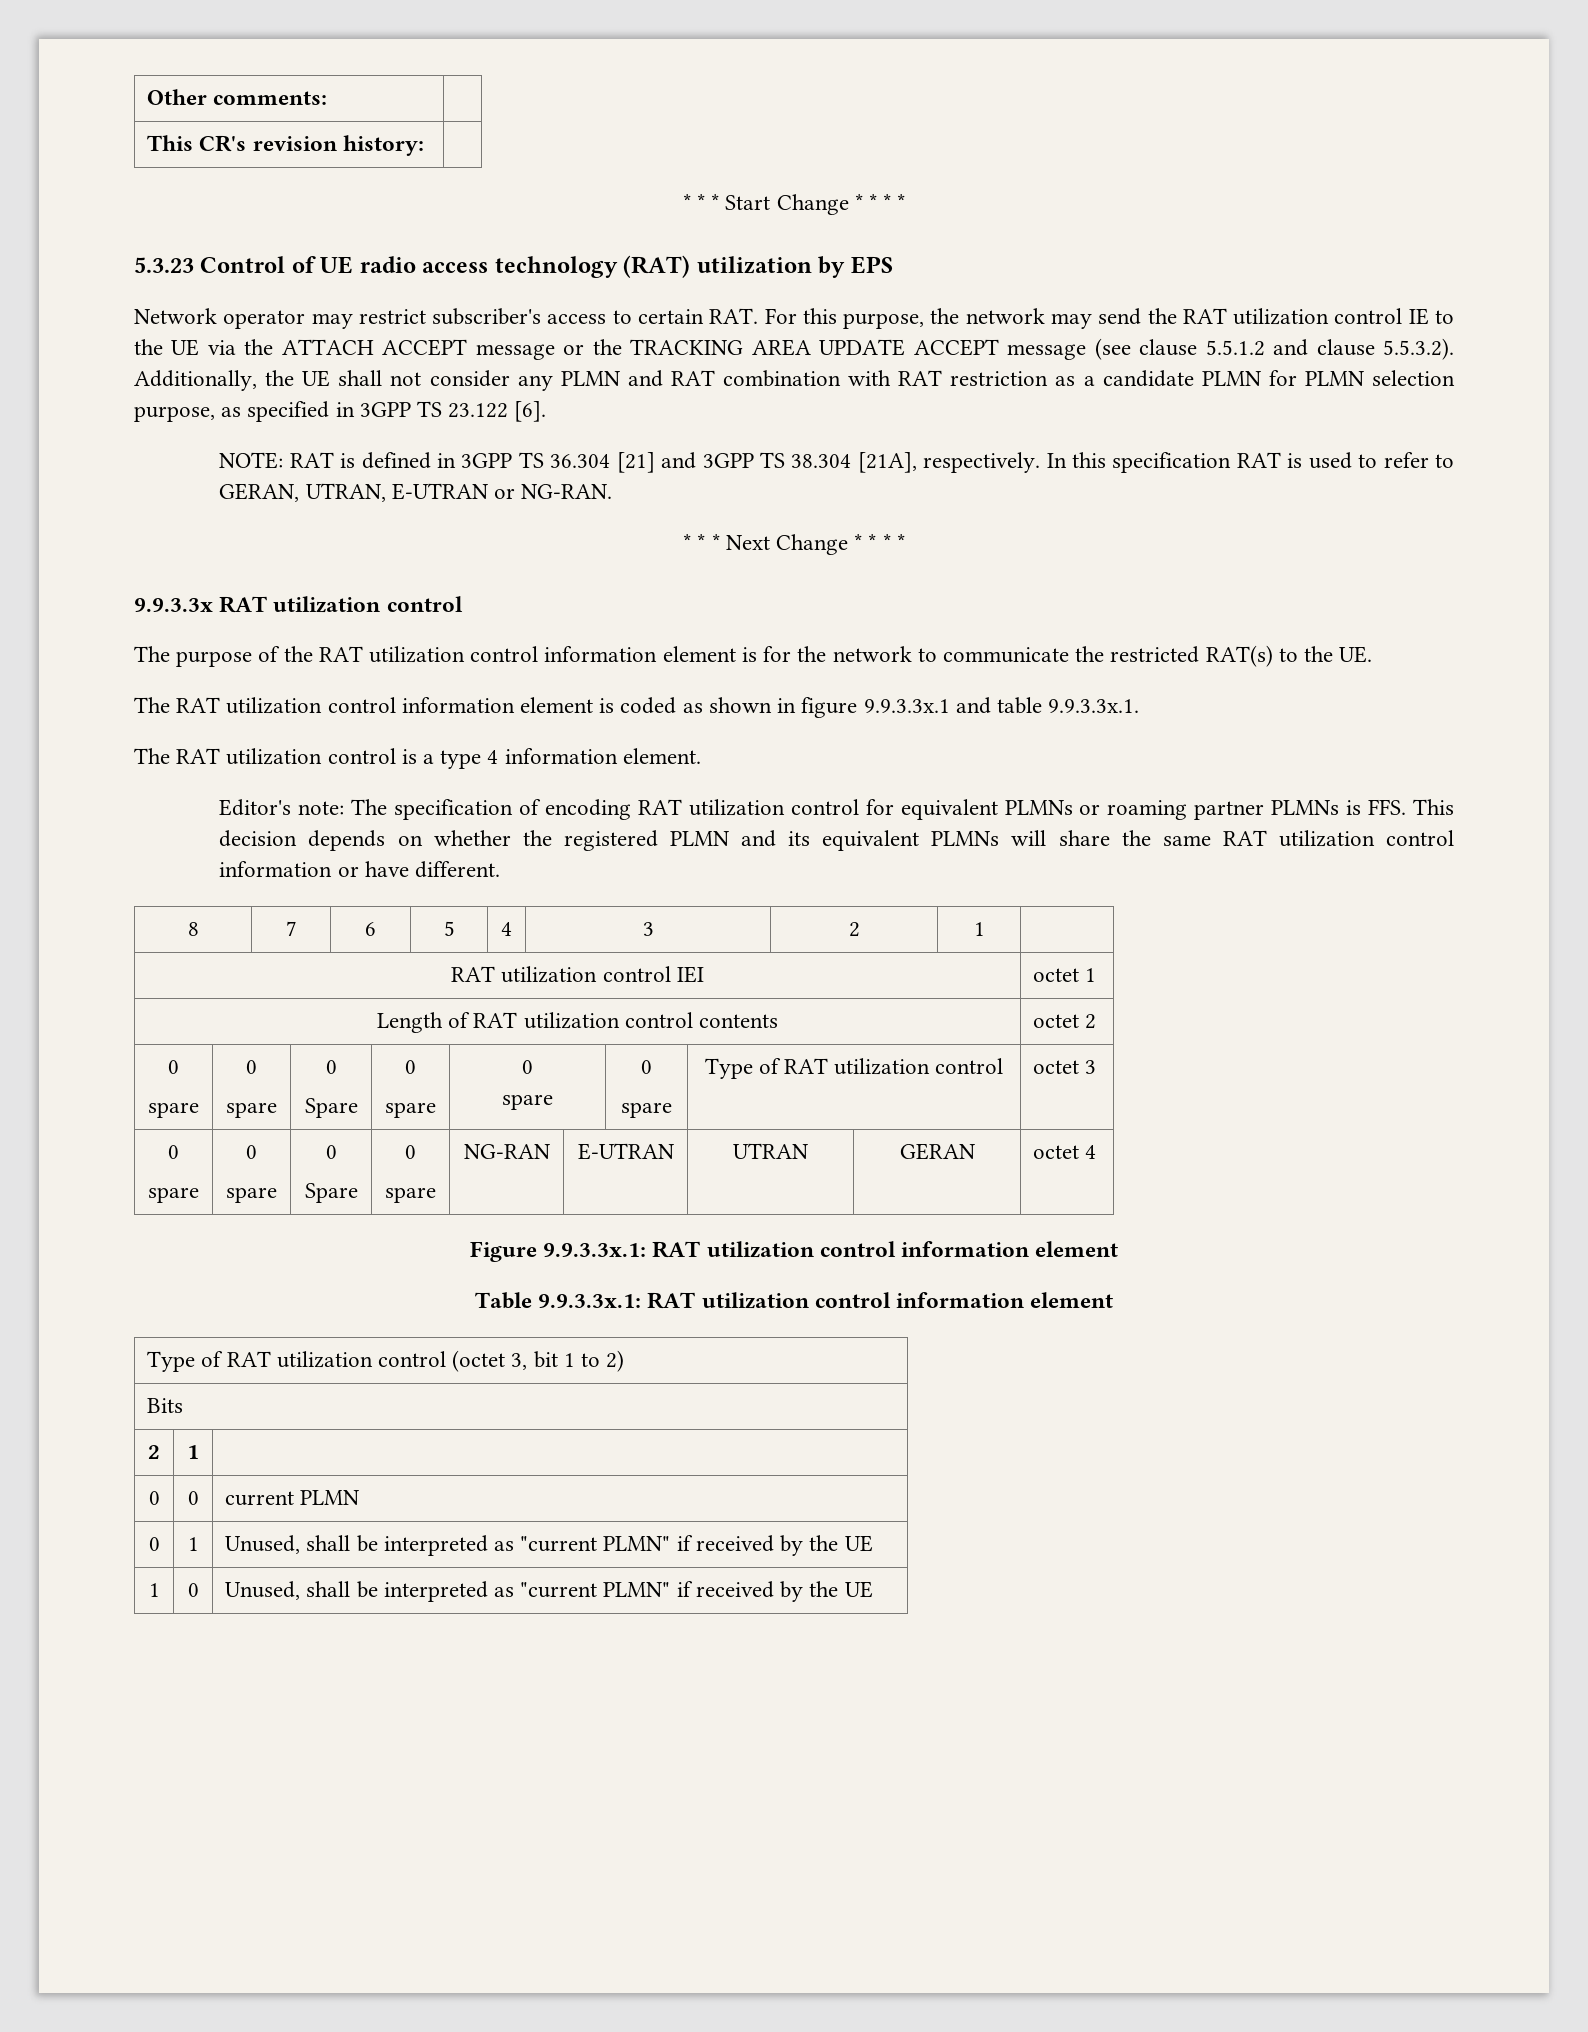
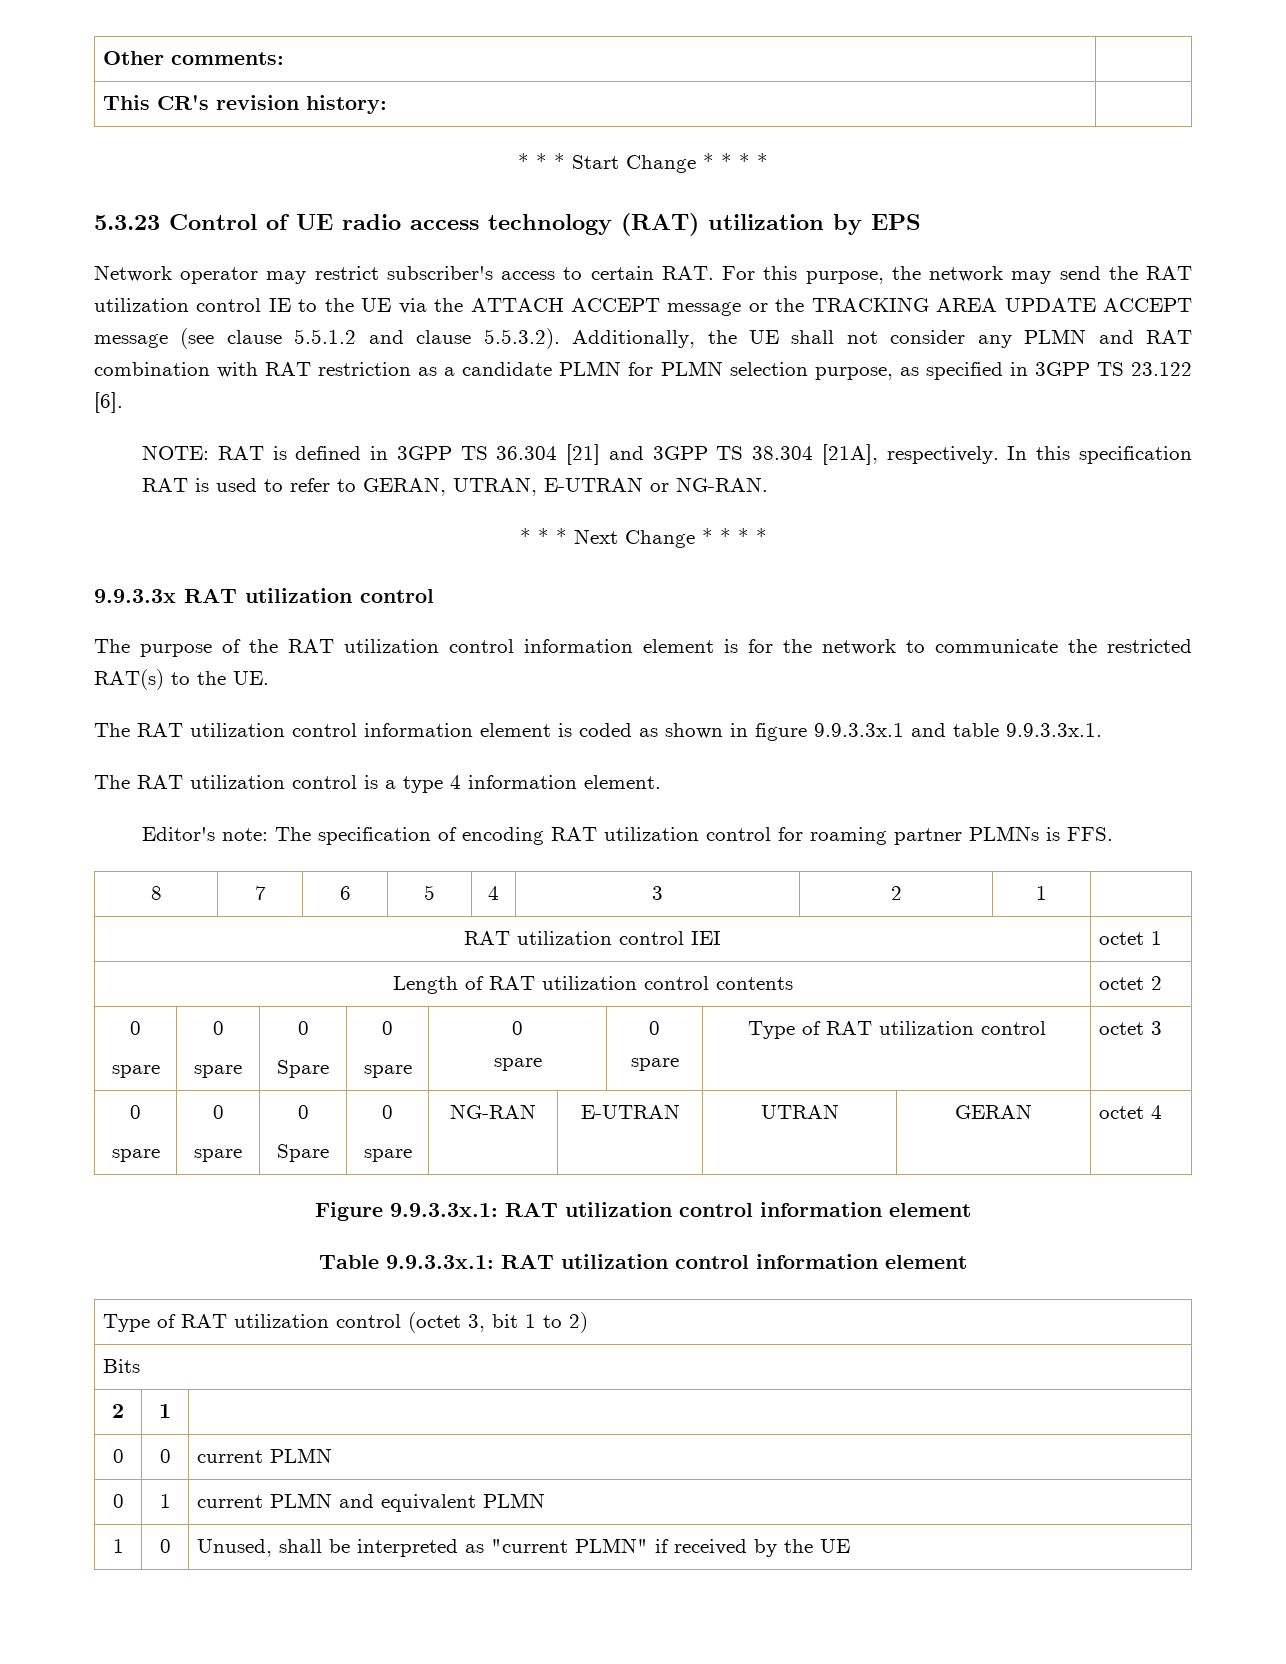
[900,799,1101,820] equivalent PLMNs or -> (804, 834) none
[1413,799,1455,815] [219,830,1454,851] [219,861,500,878] This decision depends on whether the registered PLMN and its equivalent PLMNs will share the same RAT utilization control information or have different. -> (1114, 834) none
[225,1535,873,1556] Unused, shall be interpreted as "current PLMN" if received by the UE -> [197,1493,546,1512] current PLMN and equivalent PLMN

